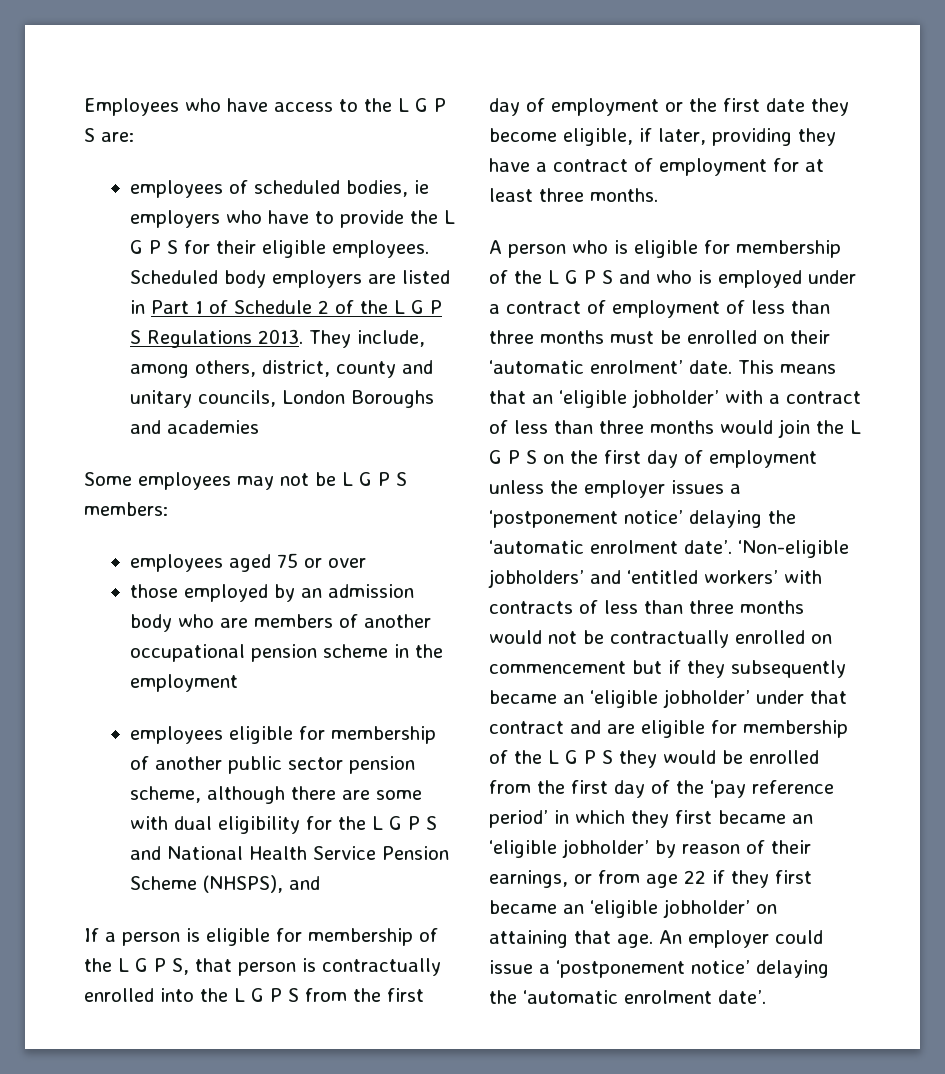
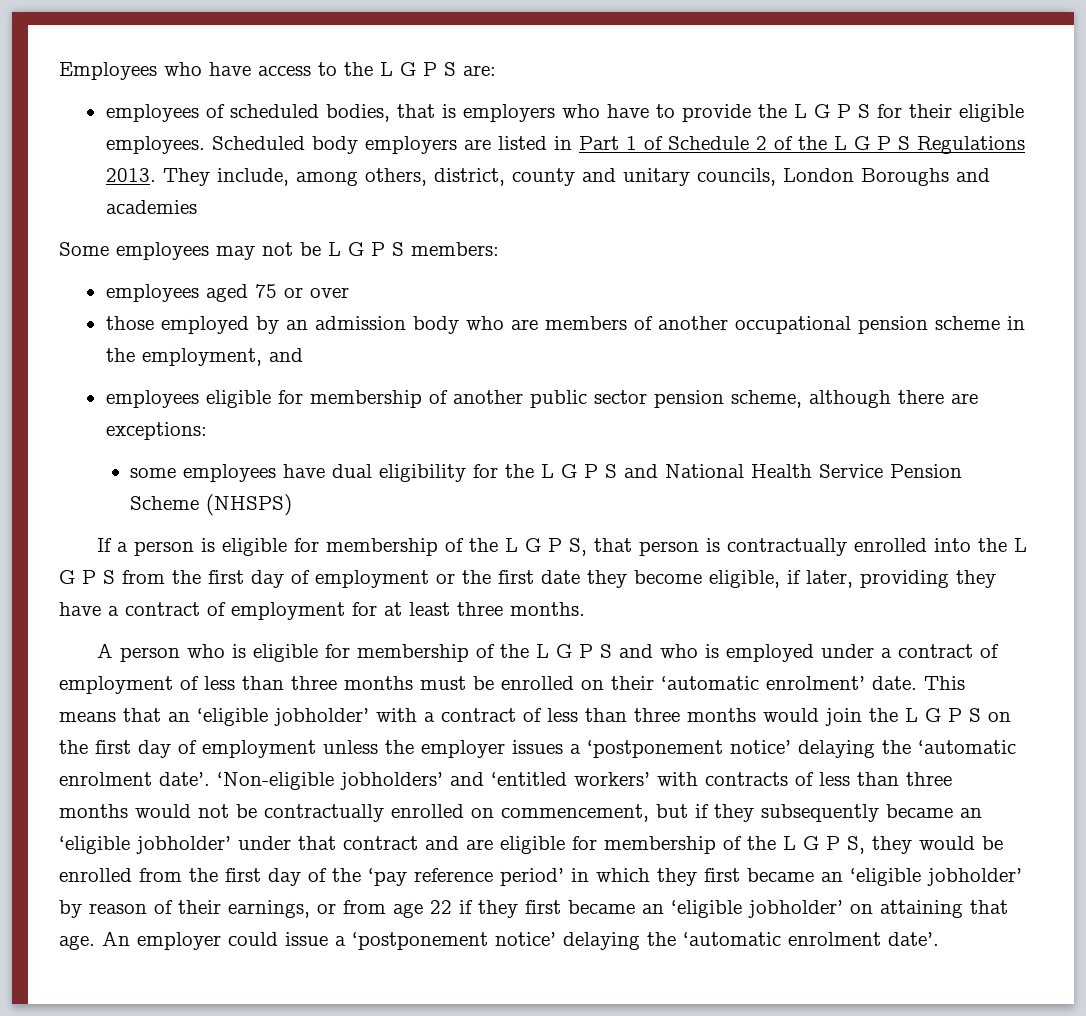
[414,180,430,194] ie -> [396,104,456,118] that is
[130,674,239,692] employment -> [141,348,303,366] employment, and
[376,790,423,800] [130,816,169,830] some with -> [105,422,207,440] [130,464,326,482] exceptions: // some employees have
[203,875,321,893] (NHSPS), and -> [206,494,293,516] (NHSPS)
[489,661,626,674] commencement -> [501,804,649,822] commencement,
[602,750,613,764] S -> [847,836,865,854] S,

